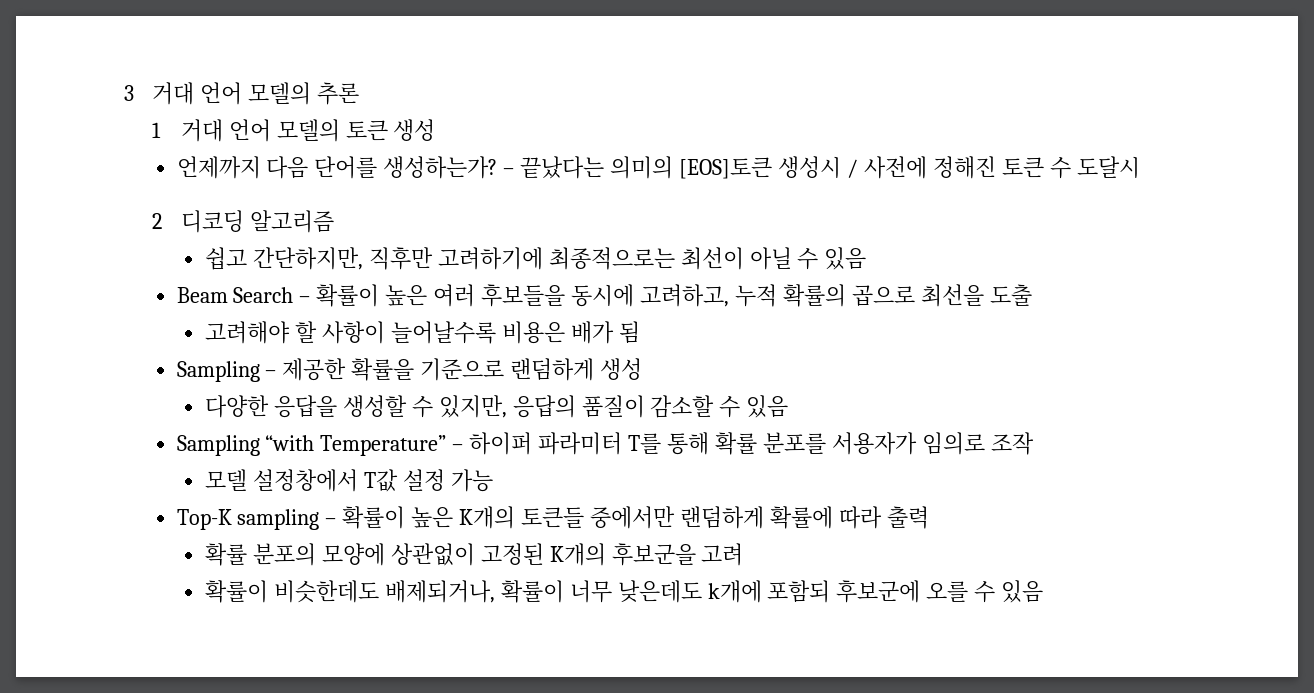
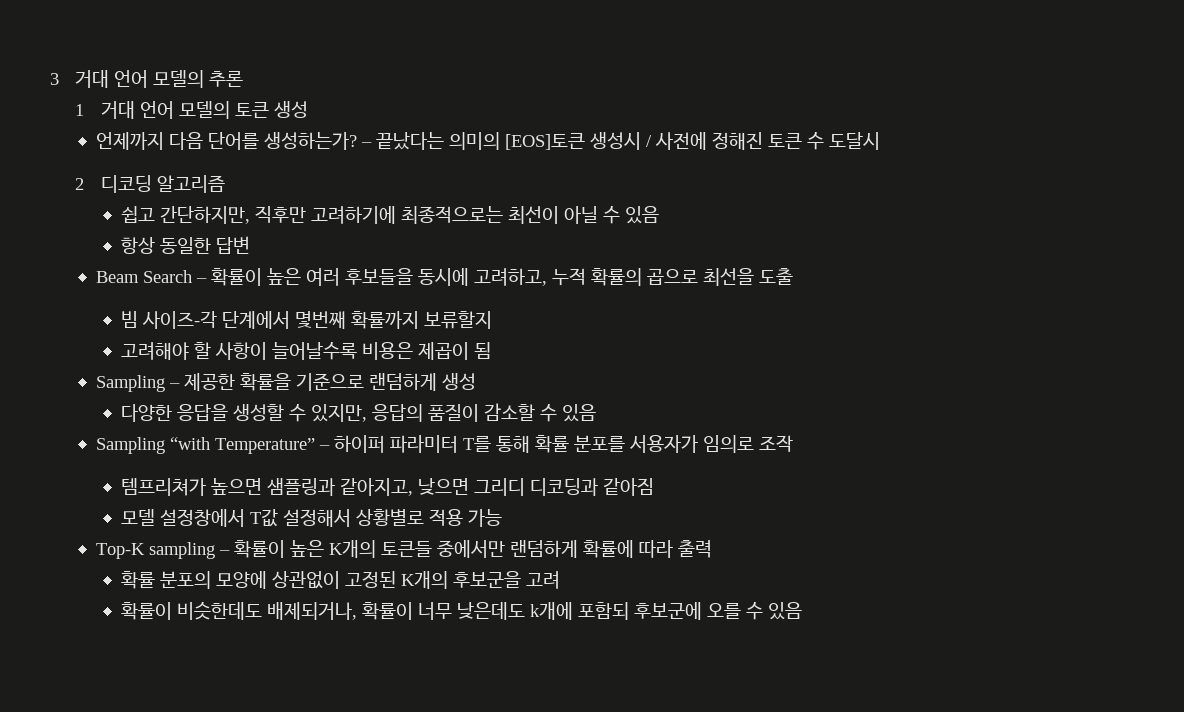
(867, 258) none -> [120,236,250,254] // 항상 동일한 답변
(1032, 295) none -> [120,311,492,329] // 빔 사이즈-각 단계에서 몇번째 확률까지 보류할지
[570,321,614,344] 배가 -> [417,342,469,360] 제곱이
(1034, 443) none -> [120,478,654,496] // 템프리쳐가 높으면 샘플링과 같아지고, 낮으면 그리디 디코딩과 같아짐
[402,469,445,491] 설정 -> [282,509,463,527] 설정해서 상황별로 적용

